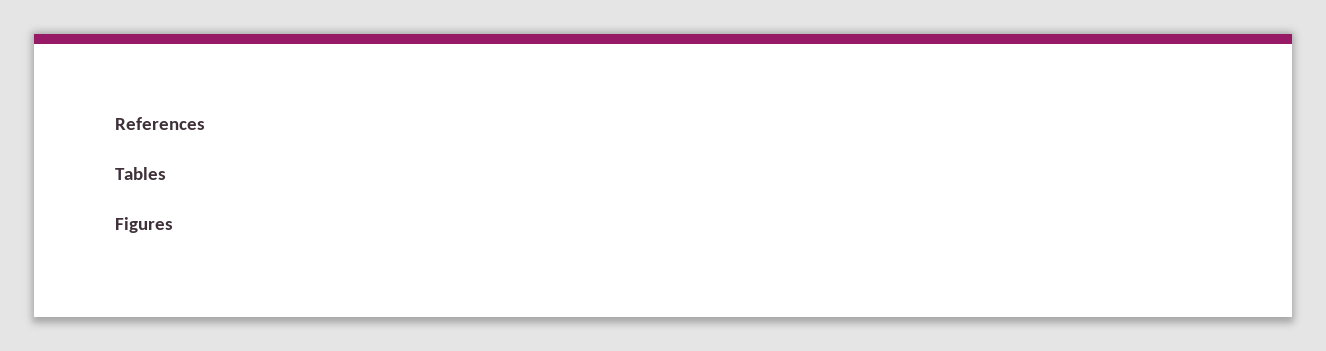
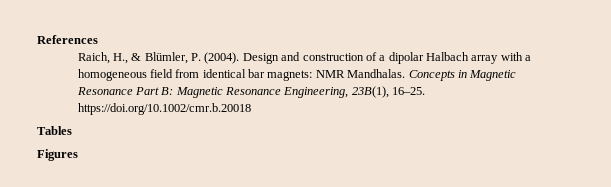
(205, 123) none -> [77,52,532,64] [77,69,517,81] [76,86,426,98] [77,103,251,115] // Raich, H., & Blümler, P. (2004). Design and construction of a dipolar Halbach array with a homogeneous field from identical bar magnets: NMR Mandhalas. Concepts in Magnetic Resonance Part B: Magnetic Resonance Engineering, 23B(1), 16–25. https://doi.org/10.1002/cmr.b.20018

